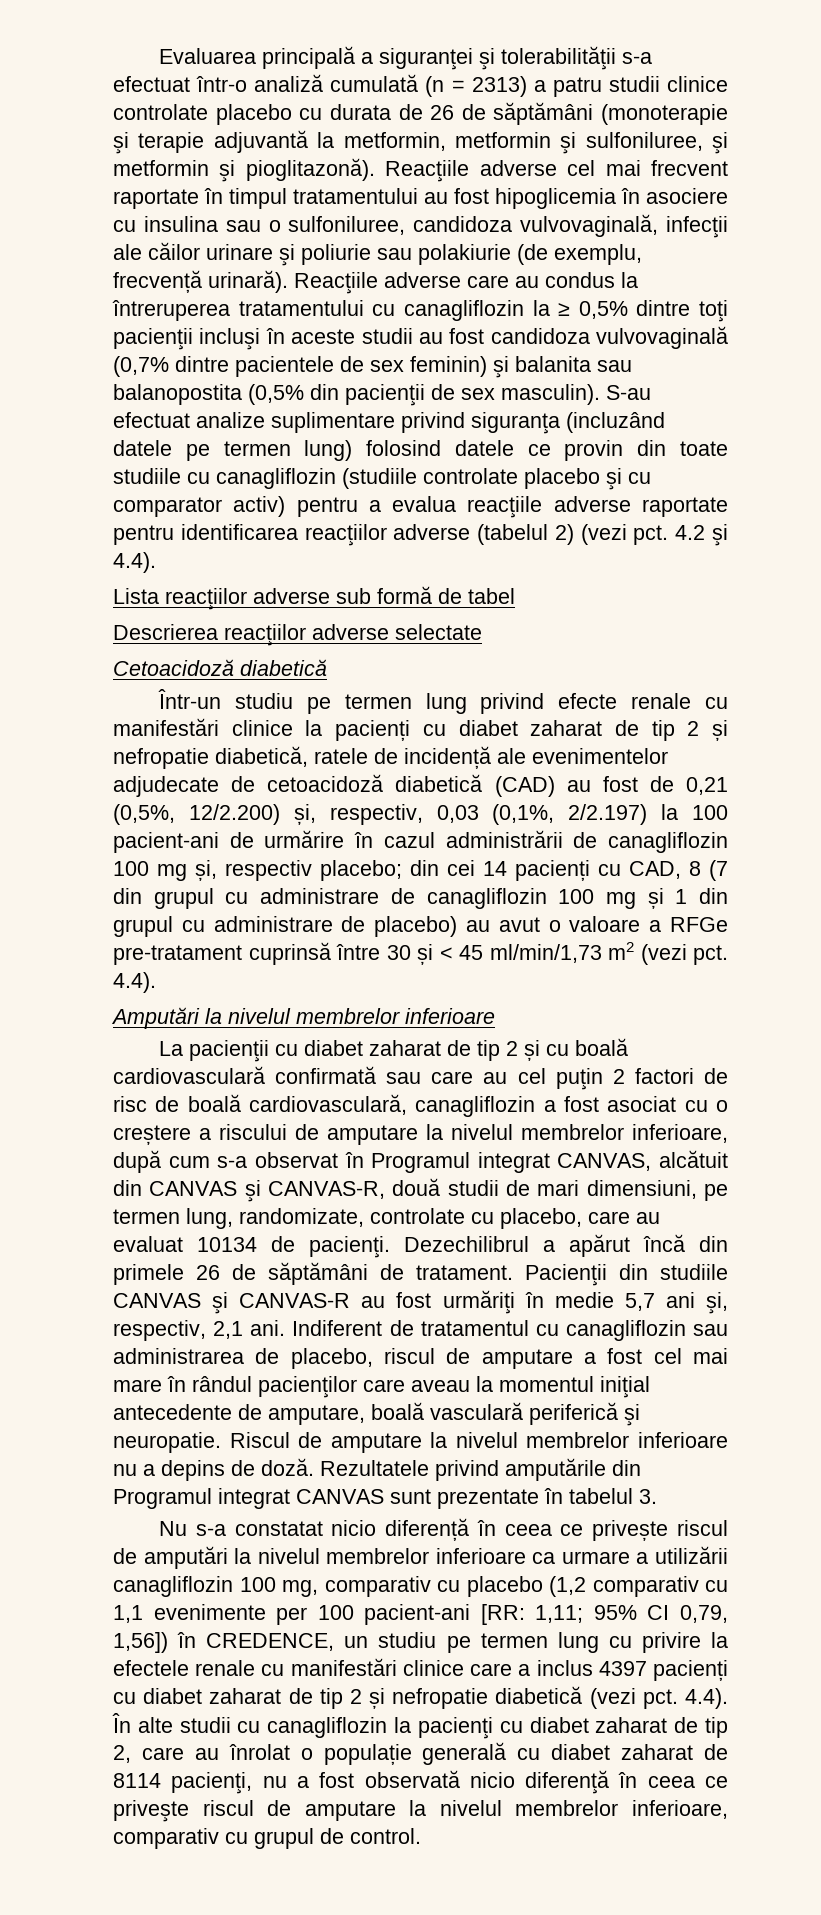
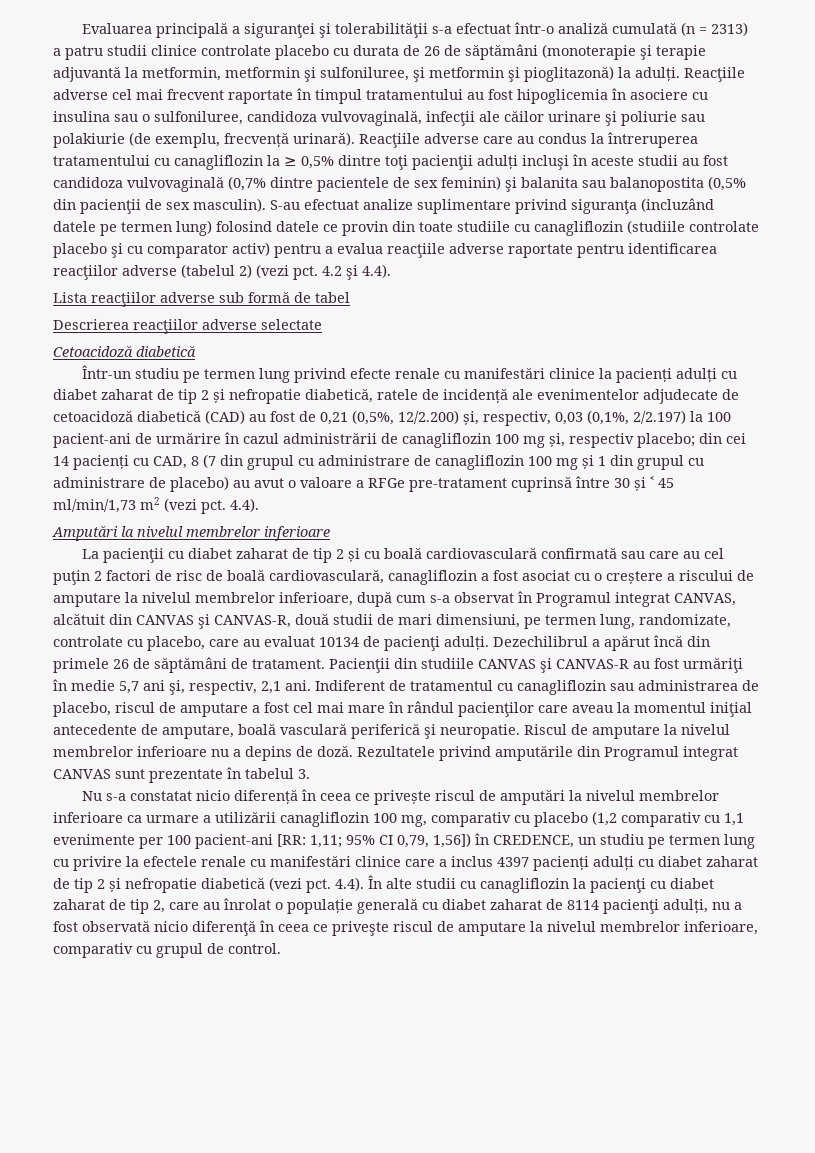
[245,158,375,181] pioglitazonă). -> [524,66,680,82] pioglitazonă) la adulți.
(193, 339) none -> [477,155,518,169] adulți
(411, 730) none -> [675,368,717,382] adulți
[309,1236,390,1258] pacienţi. -> [384,636,489,651] pacienţi adulți.
(728, 1670) none -> [593,856,634,870] adulți
[171,1772,253,1794] pacienţi, -> [603,899,708,914] pacienţi adulți,

